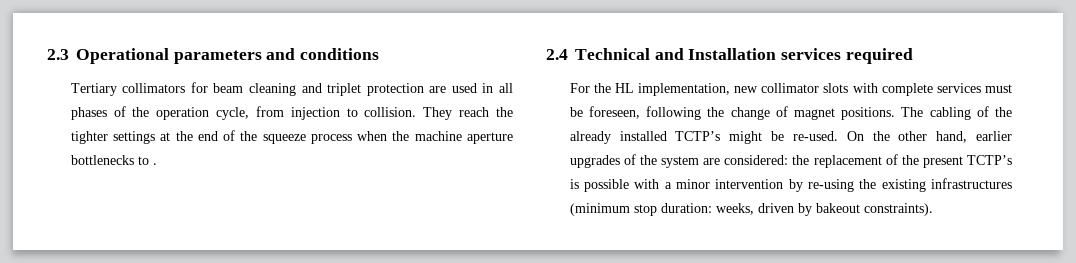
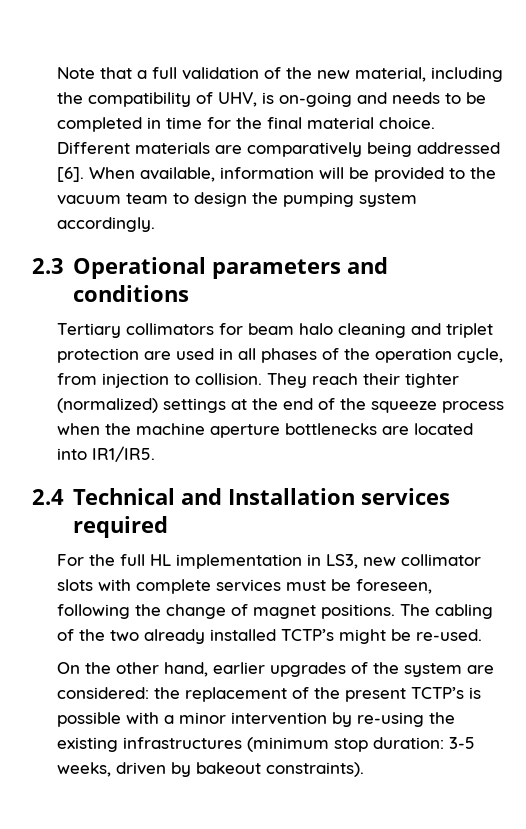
(47, 54) none -> [56,67,503,82] [56,92,486,107] [56,117,435,132] [56,142,500,157] [56,167,496,182] [56,192,417,207] [56,217,155,232] Note that a full validation of the new material, including the compatibility of UHV, is on-going and needs to be completed in time for the final material choice. Different materials are comparatively being addressed [6]. When available, information will be provided to the vacuum team to design the pumping system accordingly. //
(244, 88) none -> [298,323,333,335] halo
[495,107,513,117] [70,131,108,144] the tighter -> [362,373,459,388] [56,398,158,413] their tighter (normalized)
[137,156,157,165] to . -> [381,423,473,435] [56,446,155,462] are located into IR1/IR5.
[614,83,731,96] HL implementation, -> [119,554,358,569] full HL implementation in LS3,
(1012, 112) none -> [109,630,139,641] two
(838, 136) none -> (482, 635) //
(712, 208) none -> [448,737,475,749] 3-5

